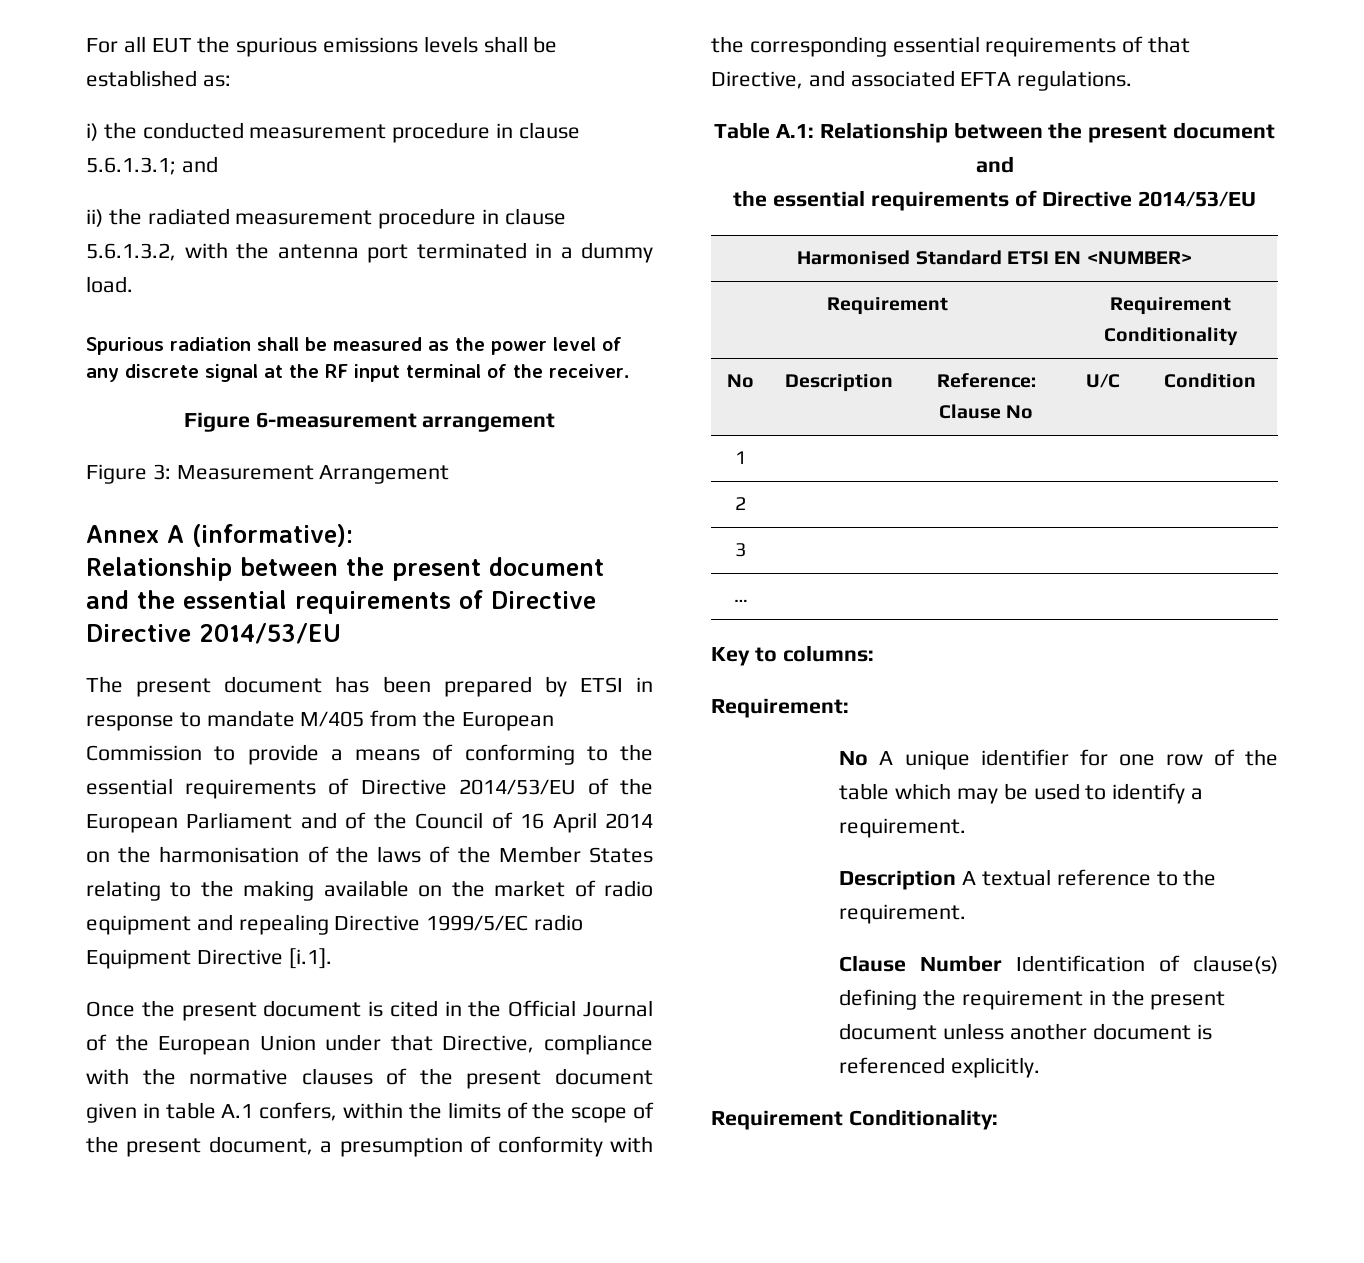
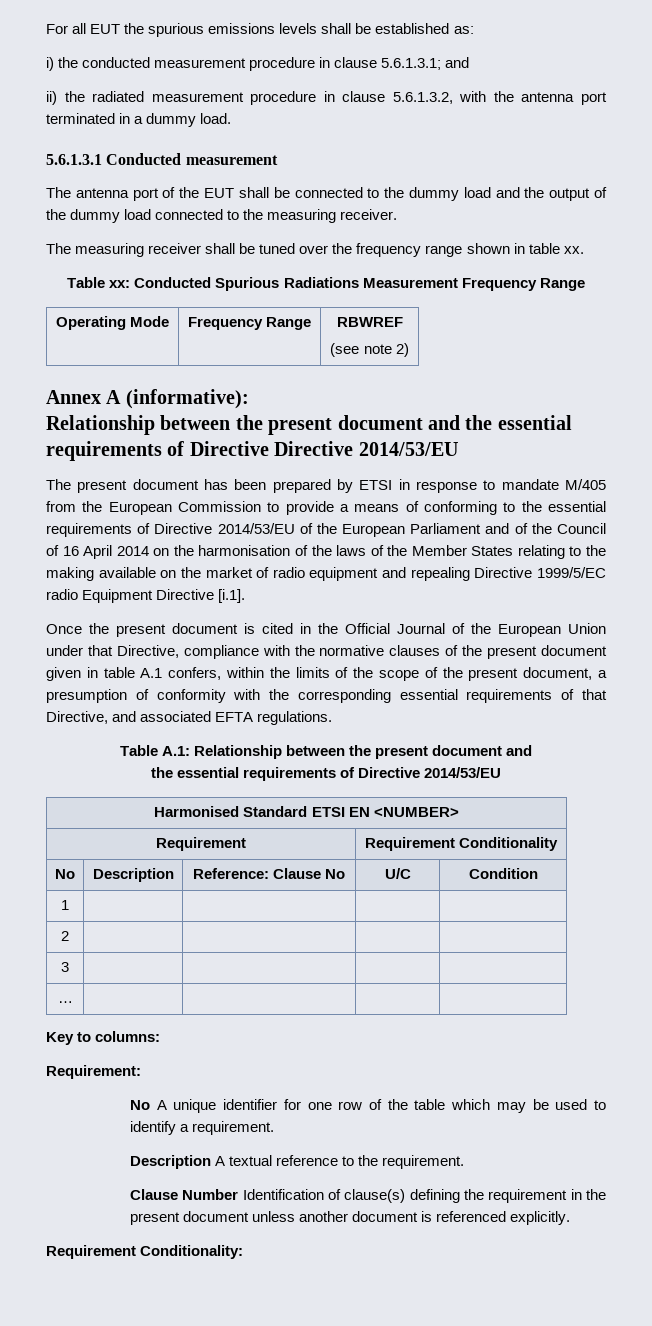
[86,337,622,355] [86,364,630,382] [183,412,556,432] [86,464,450,484] Spurious radiation shall be measured as the power level of any discrete signal at the RF input terminal of the receiver. // Figure 6-measurement arrangement // Figure 3: Measurement Arrangement -> [46,153,278,165] [46,187,607,201] [46,209,398,223] [46,243,584,257] [67,277,585,291] [55,316,170,330] [187,317,312,330] [336,317,403,327] [330,343,409,357] 5.6.1.3.1 Conducted measurement // The antenna port of the EUT shall be connected to the dummy load and the output of the dummy load connected to the measuring receiver. // The measuring receiver shall be tuned over the frequency range shown in table xx. // Table xx: Conducted Spurious Radiations Measurement Frequency Range // Operating Mode | Frequency Range | RBWREF // (see note 2)

